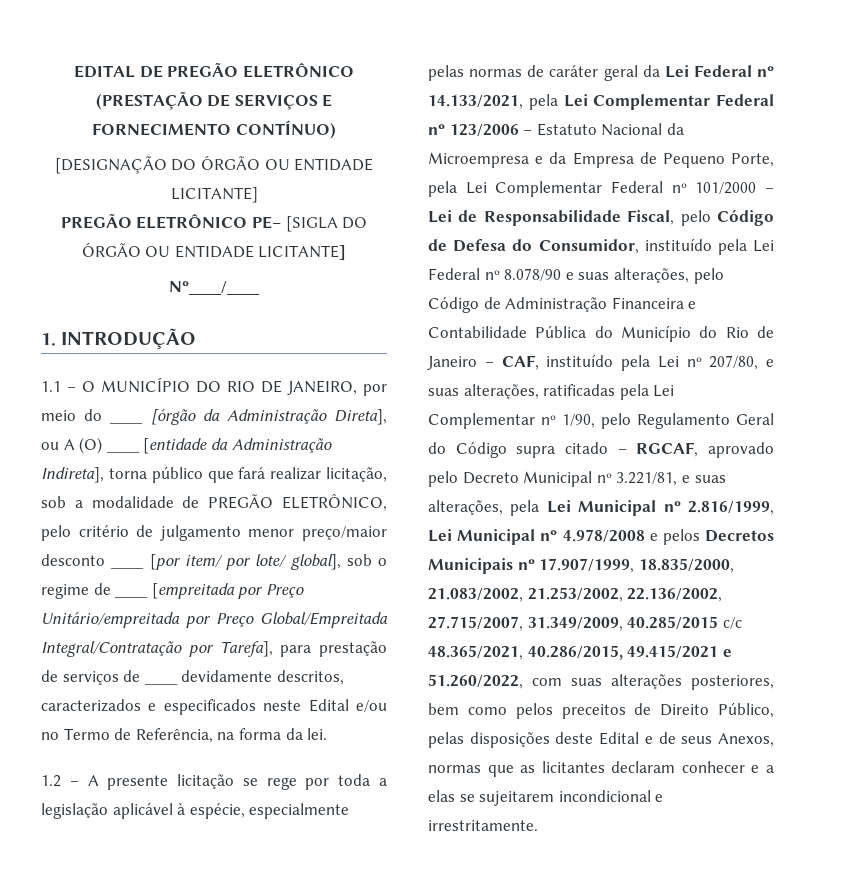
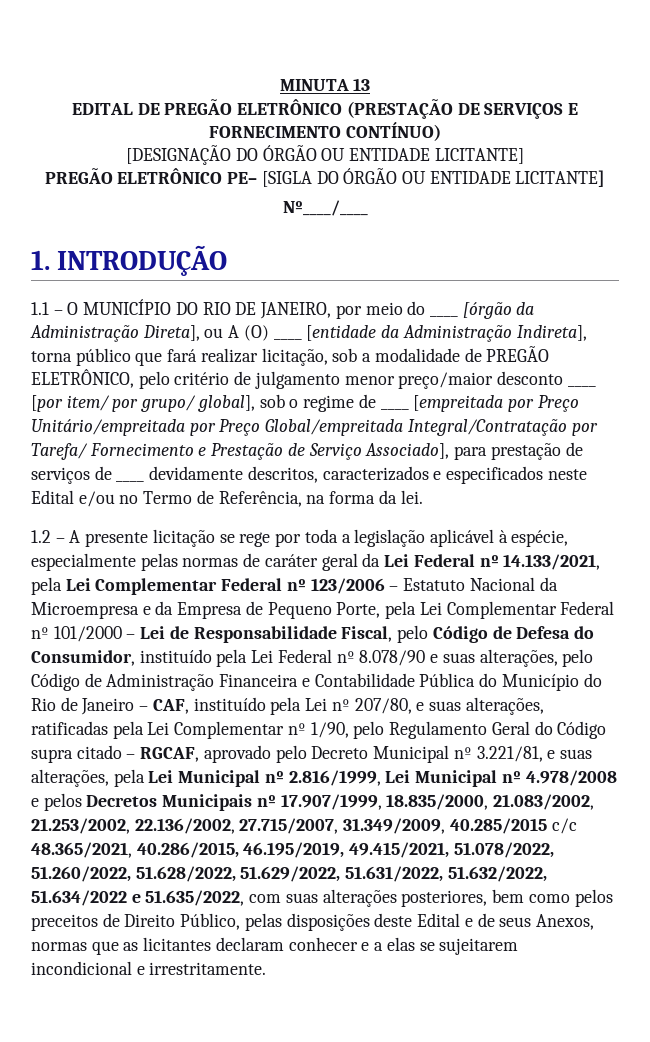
(74, 71) none -> [279,78,371,91] MINUTA 13 //
[255,554,288,567] lote/ -> [141,395,197,412] grupo/
[260,612,388,628] Global/Empreitada -> [265,419,404,436] Global/empreitada
[219,641,273,657] Tarefa], -> [31,442,450,460] Tarefa/ Fornecimento e Prestação de Serviço Associado],
[627,645,732,658] [428,674,523,689] 49.415/2021 e 51.260/2022, -> [243,842,554,858] [31,866,547,882] [31,890,245,906] 46.195/2019, 49.415/2021, 51.078/2022, 51.260/2022, 51.628/2022, 51.629/2022, 51.631/2022, 51.632/2022, 51.634/2022 e 51.635/2022,

